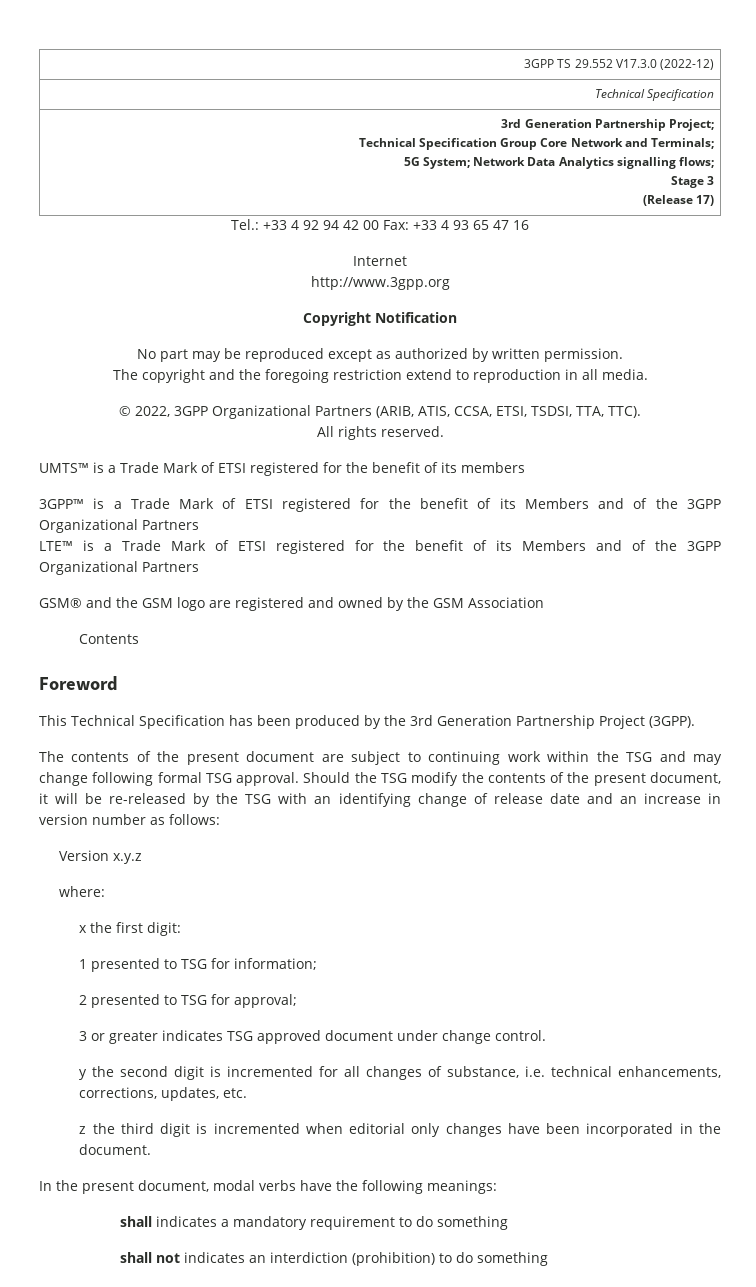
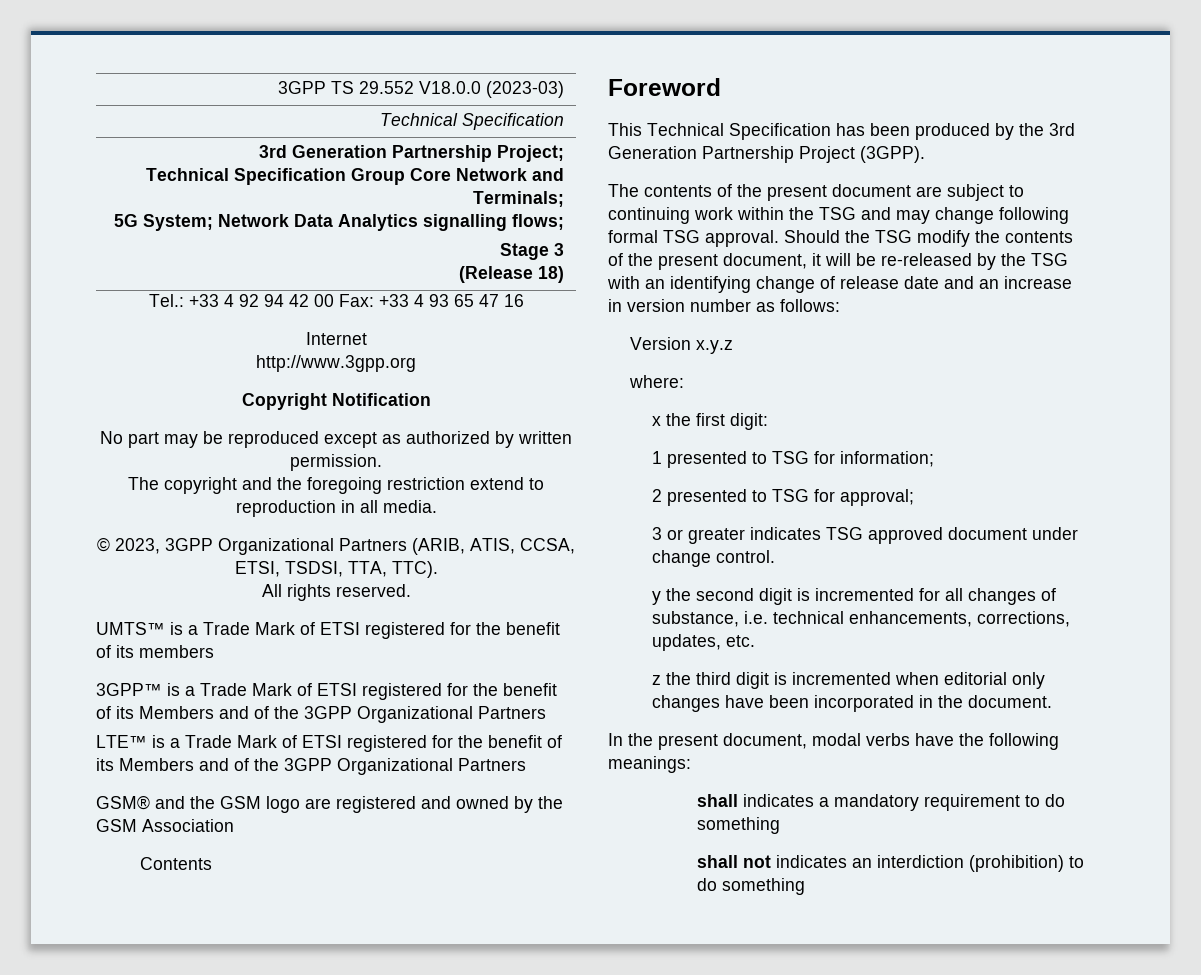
[615,59,715,70] V17.3.0 (2022-12) -> [418,81,564,98] V18.0.0 (2023-03)
[696,195,715,206] 17) -> [537,266,564,283] 18)
[135,406,171,417] 2022, -> [115,538,160,554] 2023,

